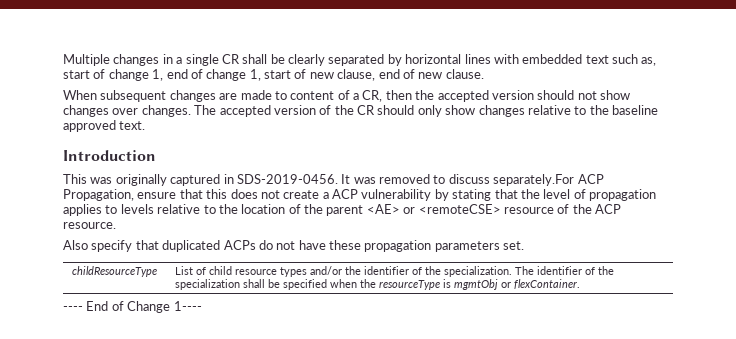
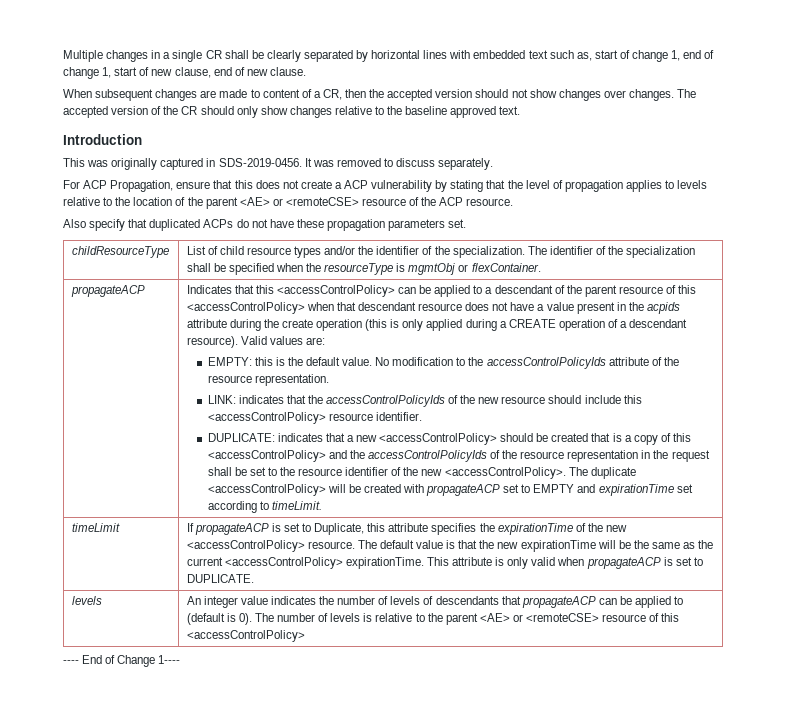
[493,174,575,186] separately.For -> [438,158,494,170] [63,180,80,189] separately. // For
(580, 284) none -> [70,285,145,297] [186,285,697,297] [186,302,680,314] [186,319,688,331] [186,336,325,348] [207,357,679,369] [207,374,329,386] [207,395,642,407] [207,412,422,424] [207,433,691,445] [207,450,710,462] [207,467,636,479] [207,484,693,496] [207,501,322,513] [71,523,120,532] [186,523,627,535] [186,540,714,552] [186,557,703,569] [186,574,254,583] [71,596,102,605] [186,596,684,608] [186,613,680,625] [186,630,305,642] // propagateACP | Indicates that this <accessControlPolicy> can be applied to a descendant of the parent resource of this <accessControlPolicy> when that descendant resource does not have a value present in the acpids attribute during the create operation (this is only applied during a CREATE operation of a descendant resource). Valid values are: // EMPTY: this is the default value. No modification to the accessControlPolicyIds attribute of the resource representation. // LINK: indicates that the accessControlPolicyIds of the new resource should include this <accessControlPolicy> resource identifier. // DUPLICATE: indicates that a new <accessControlPolicy> should be created that is a copy of this <accessControlPolicy> and the accessControlPolicyIds of the resource representation in the request shall be set to the resource identifier of the new <accessControlPolicy>. The duplicate <accessControlPolicy> will be created with propagateACP set to EMPTY and expirationTime set according to timeLimit. // timeLimit | If propagateACP is set to Duplicate, this attribute specifies the expirationTime of the new <accessControlPolicy> resource. The default value is that the new expirationTime will be the same as the current <accessControlPolicy> expirationTime. This attribute is only valid when propagateACP is set to DUPLICATE. // levels | An integer value indicates the number of levels of descendants that propagateACP can be applied to (default is 0). The number of levels is relative to the parent <AE> or <remoteCSE> resource of this <accessControlPolicy>

